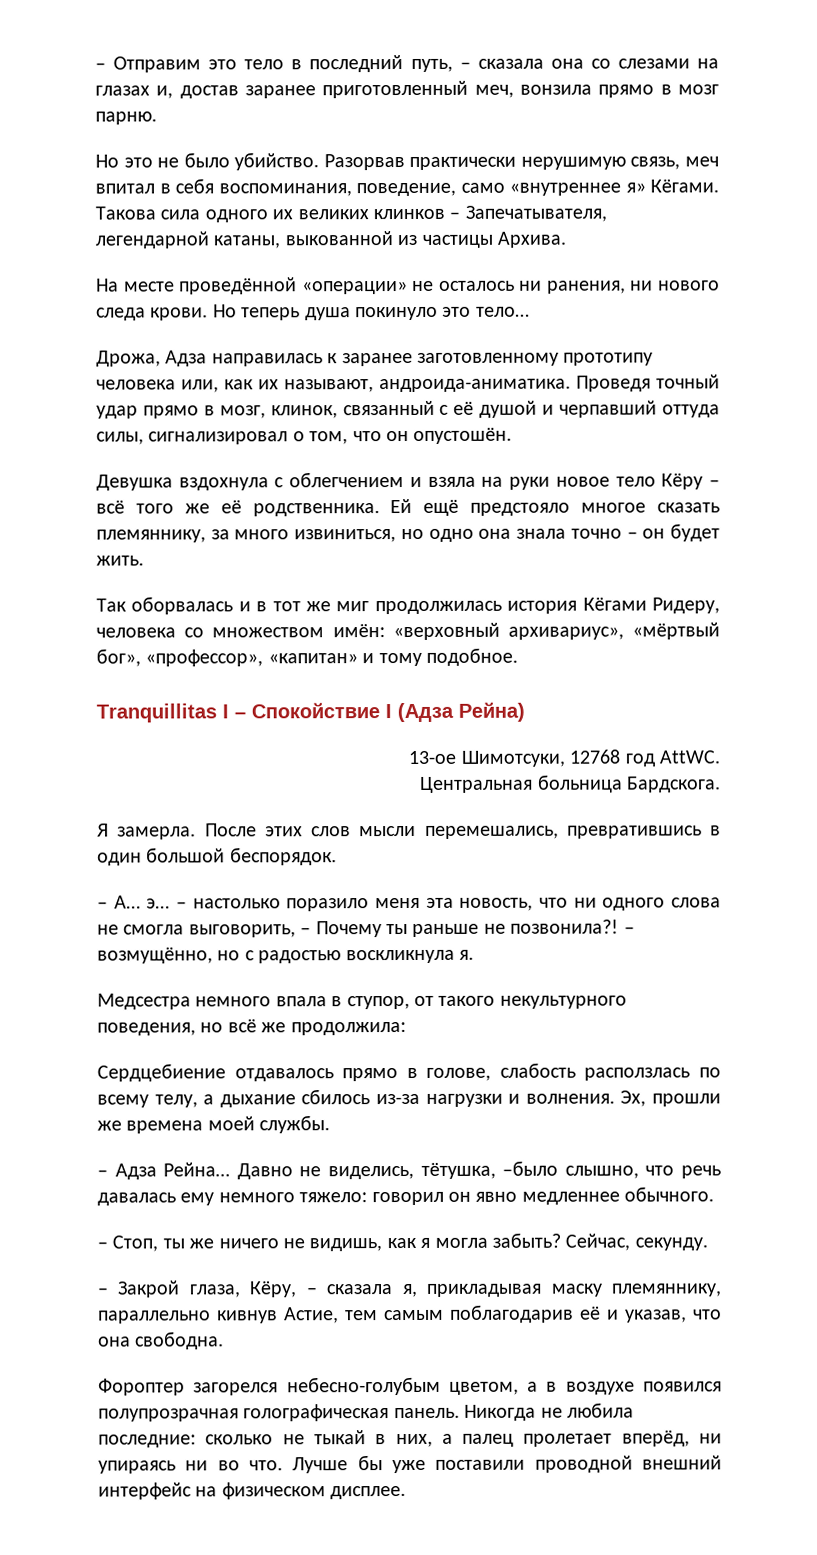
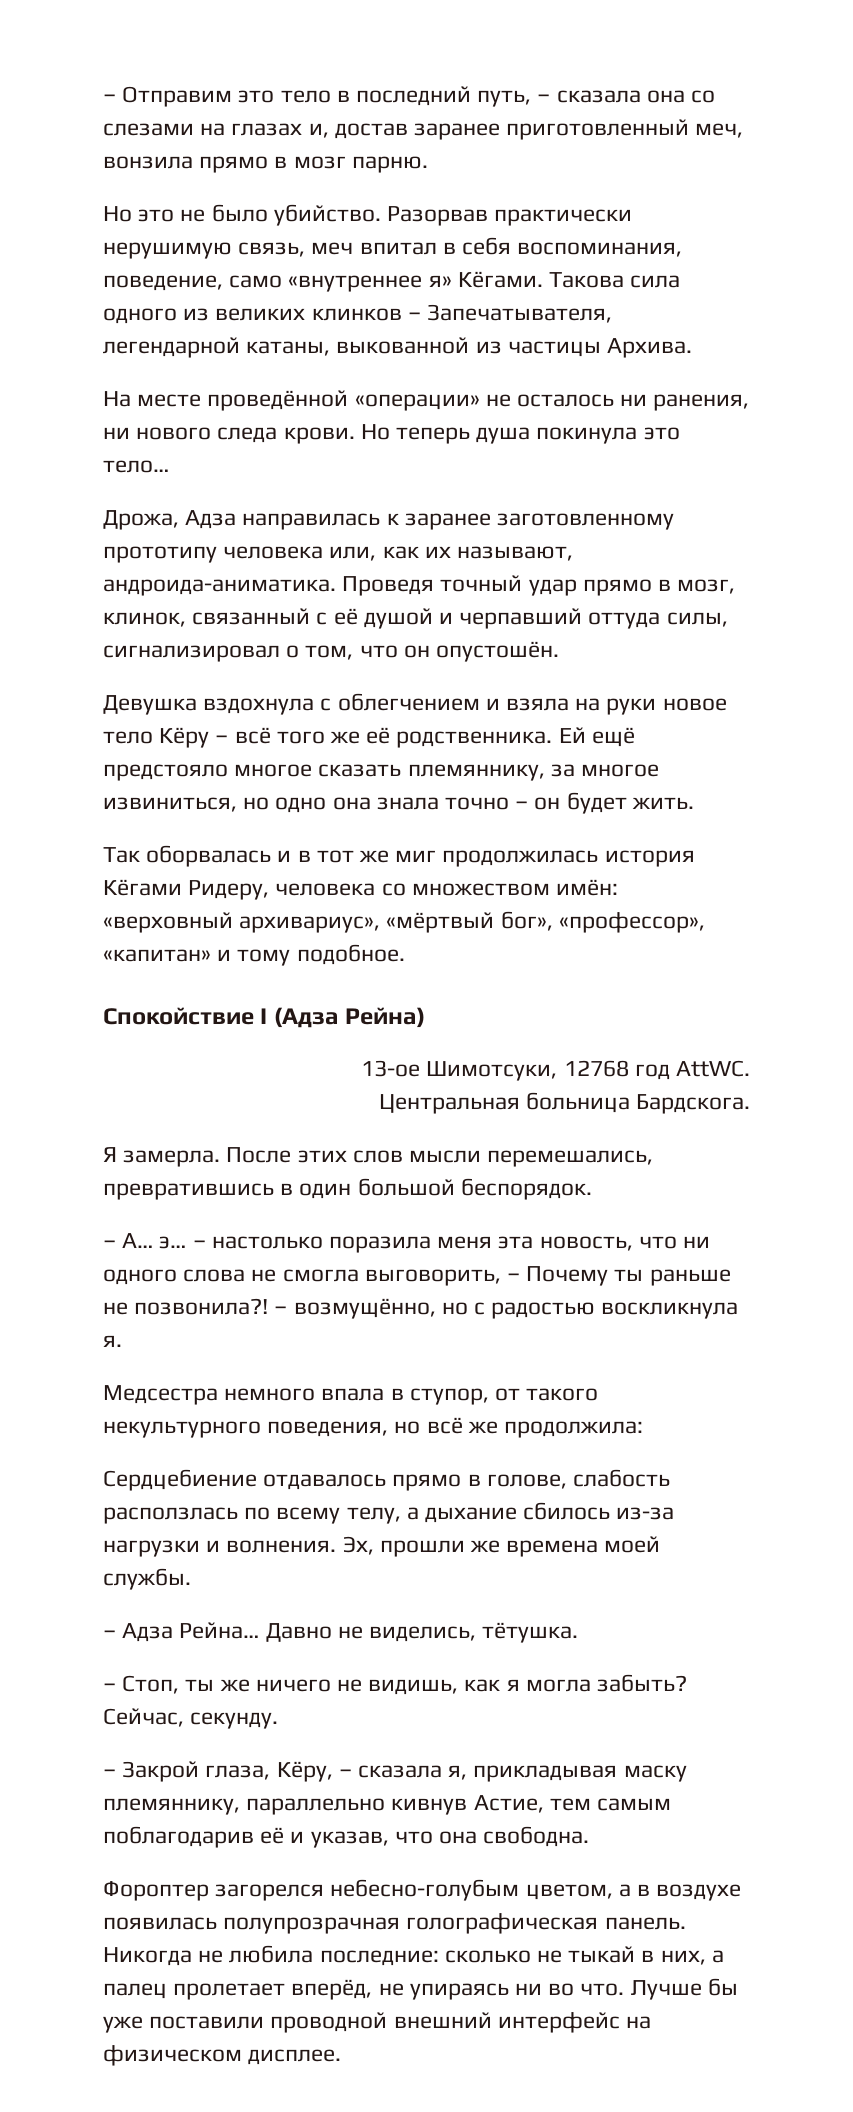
[272,209,294,220] их -> [183,308,210,321] из
[355,306,438,321] покинуло -> [536,427,638,444] покинула
[234,529,290,540] много -> [581,764,660,777] многое
[96,703,246,723] Tranquillitas I – -> (405, 954) none
[286,898,370,912] поразило -> [329,1236,432,1253] поразила
[420,1160,722,1179] [97,1186,715,1206] тётушка, –было слышно, что речь давалась ему немного тяжело: говорил он явно медленнее обычного. -> [482,1622,579,1643] тётушка.
[642,1381,722,1392] появился -> [103,1917,217,1930] появилась
[699,1433,722,1444] ни -> [378,1983,404,1996] не

